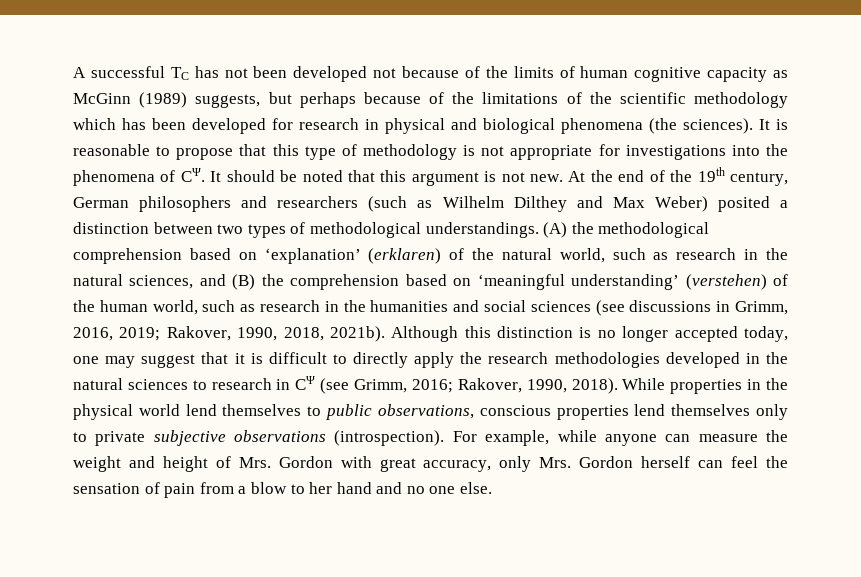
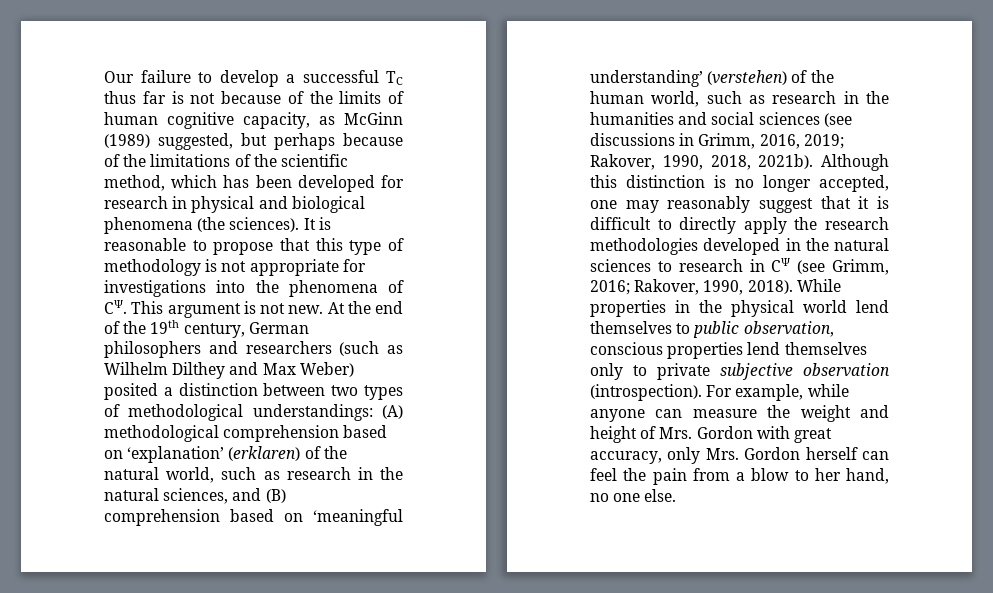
[73,66,368,82] A successful TC has not been developed -> [104,70,403,87] [104,91,184,104] Our failure to develop a successful TC thus far is
[707,67,768,82] capacity -> [243,112,310,129] capacity,
[195,94,261,108] suggests, -> [158,133,233,150] suggested,
[694,92,788,108] methodology -> [104,175,165,191] method,
[210,170,407,182] It should be noted that this -> [131,301,164,314] This
[425,222,594,238] understandings. (A) the -> [252,404,403,421] understandings: (A)
[261,274,284,286] the -> (286, 496) none
[674,326,788,342] accepted today, -> [819,175,889,192] accepted,
(136, 362) none -> [667,196,751,213] reasonably
[377,404,474,419] observations, -> [743,321,834,337] observation,
[234,430,327,442] observations -> [803,363,890,377] observation
[73,482,160,494] sensation of -> (647, 474) none
[336,482,403,494] hand and -> [846,468,889,484] hand,

